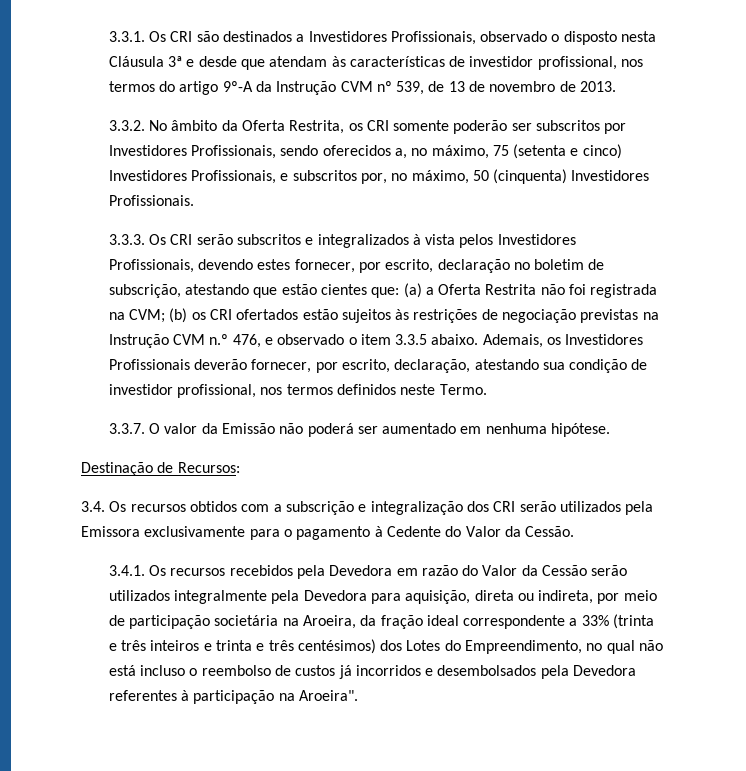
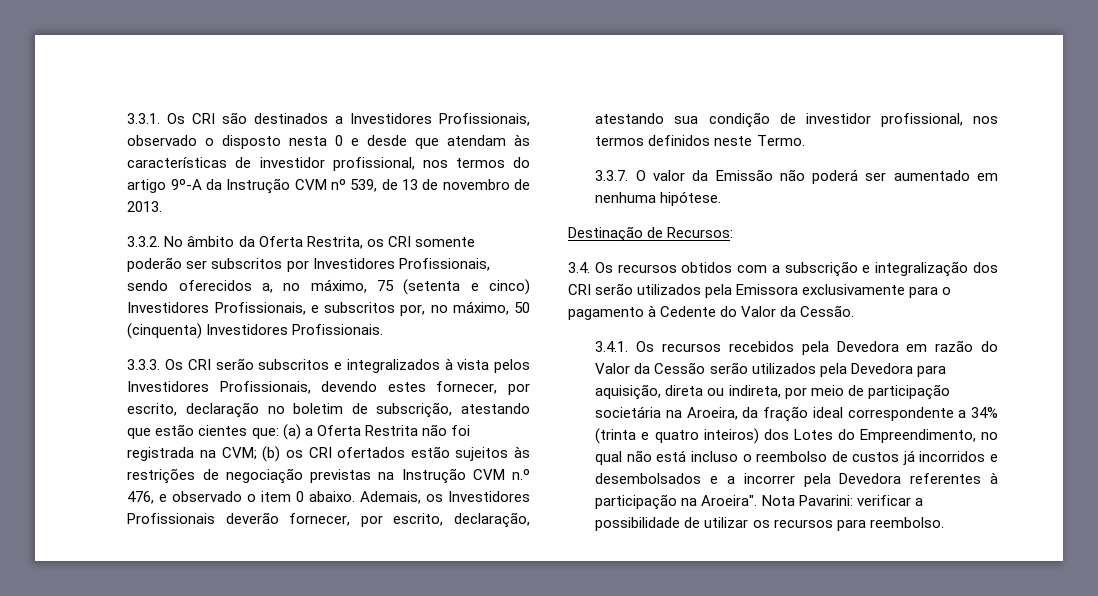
[108,56,182,67] Cláusula 3ª -> [335,135,344,146] 0
[395,334,428,345] 3.3.5 -> [296,491,305,502] 0
[173,590,267,604] integralmente -> (816, 368) none
[581,615,609,626] 33% -> [971,407,998,418] 34%
[120,639,376,654] três inteiros e trinta e três centésimos) -> [654,428,759,444] quatro inteiros)
(537, 670) none -> [710,473,795,484] e a incorrer
(358, 695) none -> [761,495,923,506] [595,517,944,531] Nota Pavarini: verificar a possibilidade de utilizar os recursos para reembolso.

